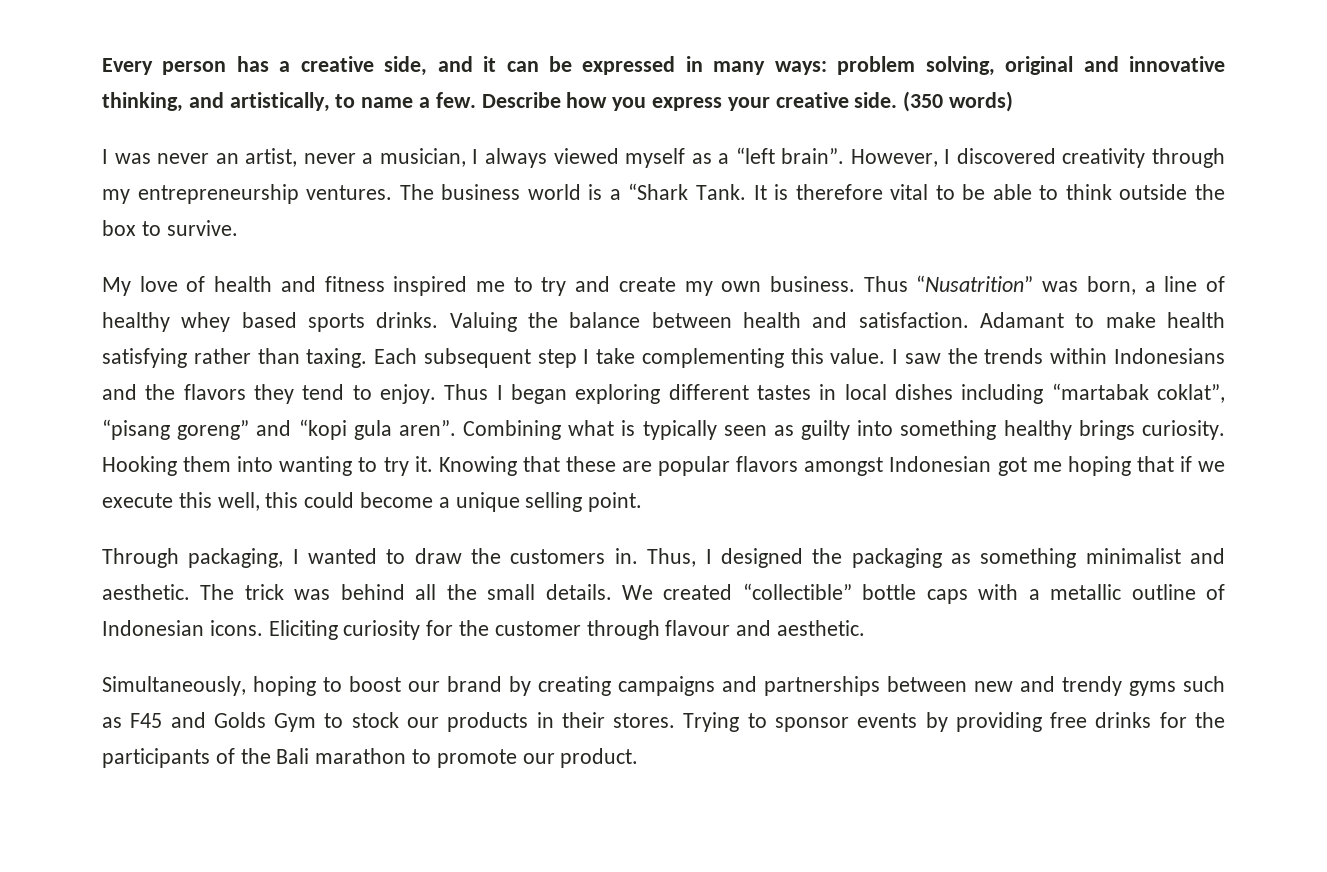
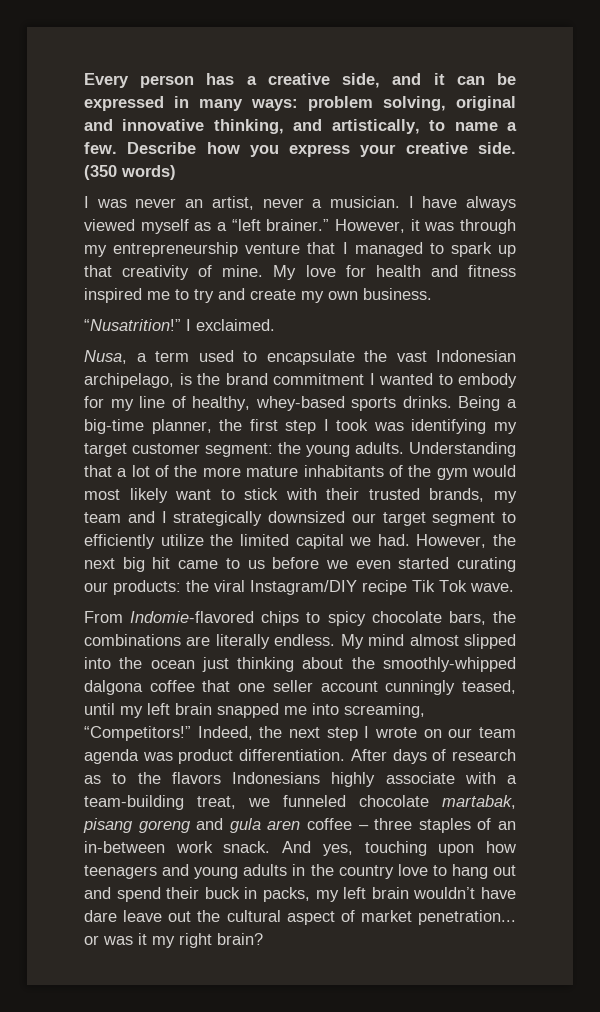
[379,148,479,167] musician, I -> [329,196,458,208] musician. I have
[781,148,1225,168] [102,183,1225,204] [102,220,238,236] brain”. However, I discovered creativity through my entrepreneurship ventures. The business world is a “Shark Tank. It is therefore vital to be able to think outside the box to survive. // -> [266,219,516,234] [84,242,516,257] [84,265,264,280] brainer.” However, it was through my entrepreneurship venture that I managed to spark up that creativity of mine.
[186,276,206,292] of -> [345,265,366,277] for
[863,275,1225,295] [102,312,1226,332] [102,348,1225,368] [102,383,1226,404] [102,419,1225,440] [102,456,1225,476] [102,492,643,512] [102,548,1226,568] [102,583,1225,604] [102,620,866,640] [102,676,1225,696] [102,712,1226,732] [102,748,639,768] Thus “Nusatrition” was born, a line of healthy whey based sports drinks. Valuing the balance between health and satisfaction. Adamant to make health satisfying rather than taxing. Each subsequent step I take complementing this value. I saw the trends within Indonesians and the flavors they tend to enjoy. Thus I began exploring different tastes in local dishes including “martabak coklat”, “pisang goreng” and “kopi gula aren”. Combining what is typically seen as guilty into something healthy brings curiosity. Hooking them into wanting to try it. Knowing that these are popular flavors amongst Indonesian got me hoping that if we execute this well, this could become a unique selling point. // Through packaging, I wanted to draw the customers in. Thus, I designed the packaging as something minimalist and aesthetic. The trick was behind all the small details. We created “collectible” bottle caps with a metallic outline of Indonesian icons. Eliciting curiosity for the customer through flavour and aesthetic. // Simultaneously, hoping to boost our brand by creating campaigns and partnerships between new and trendy gyms such as F45 and Golds Gym to stock our products in their stores. Trying to sponsor events by providing free drinks for the participants of the Bali marathon to promote our product. -> [84,319,275,331] [84,350,516,365] [84,373,517,388] [84,396,517,411] [84,419,517,434] [84,442,516,457] [84,465,516,480] [84,488,517,503] [84,511,516,526] [84,534,516,549] [84,557,516,572] [84,580,514,595] [84,611,516,626] [84,634,516,649] [84,657,516,672] [84,680,516,695] [84,703,425,718] [84,726,516,741] [84,749,516,764] [84,772,517,787] [84,795,516,810] [83,818,517,833] [84,841,516,856] [84,864,516,879] [84,887,516,902] [84,910,516,925] [84,933,263,948] // “Nusatrition!” I exclaimed. // Nusa, a term used to encapsulate the vast Indonesian archipelago, is the brand commitment I wanted to embody for my line of healthy, whey-based sports drinks. Being a big-time planner, the first step I took was identifying my target customer segment: the young adults. Understanding that a lot of the more mature inhabitants of the gym would most likely want to stick with their trusted brands, my team and I strategically downsized our target segment to efficiently utilize the limited capital we had. However, the next big hit came to us before we even started curating our products: the viral Instagram/DIY recipe Tik Tok wave. // From Indomie-flavored chips to spicy chocolate bars, the combinations are literally endless. My mind almost slipped into the ocean just thinking about the smoothly-whipped dalgona coffee that one seller account cunningly teased, until my left brain snapped me into screaming, “Competitors!” Indeed, the next step I wrote on our team agenda was product differentiation. After days of research as to the flavors Indonesians highly associate with a team-building treat, we funneled chocolate martabak, pisang goreng and gula aren coffee – three staples of an in-between work snack. And yes, touching upon how teenagers and young adults in the country love to hang out and spend their buck in packs, my left brain wouldn’t have dare leave out the cultural aspect of market penetration... or was it my right brain?

